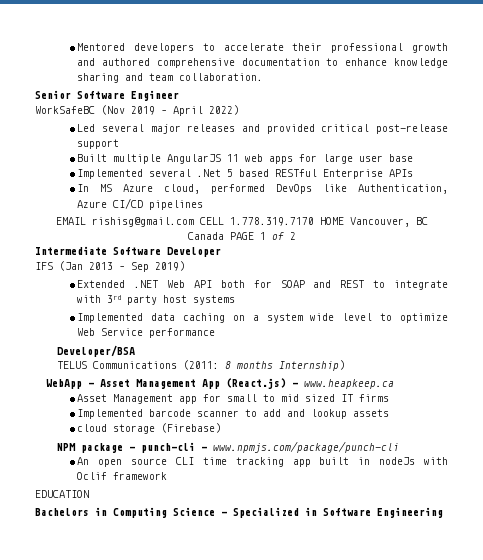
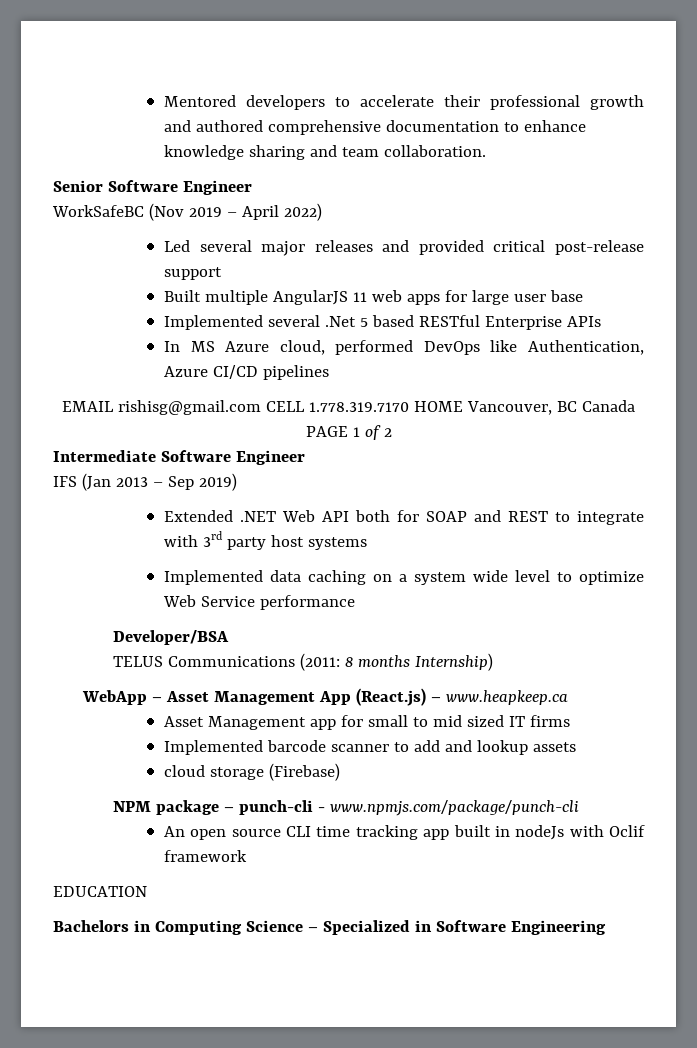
[167,247,221,257] Developer -> [235,450,305,465] Engineer

